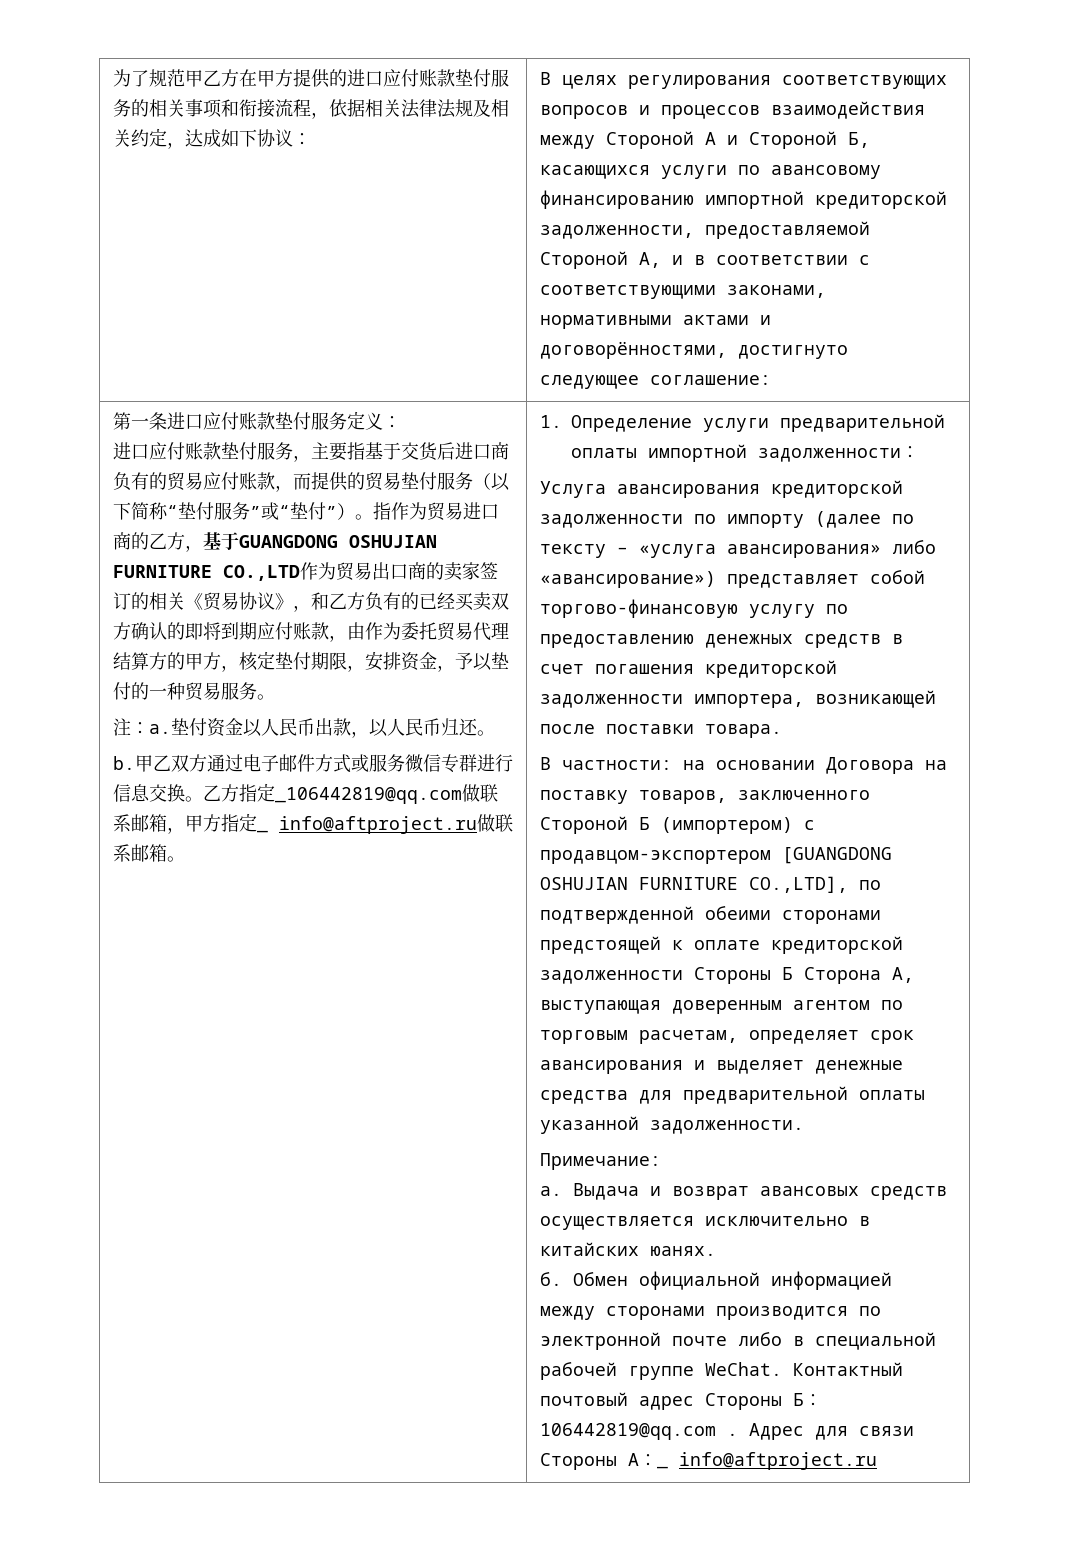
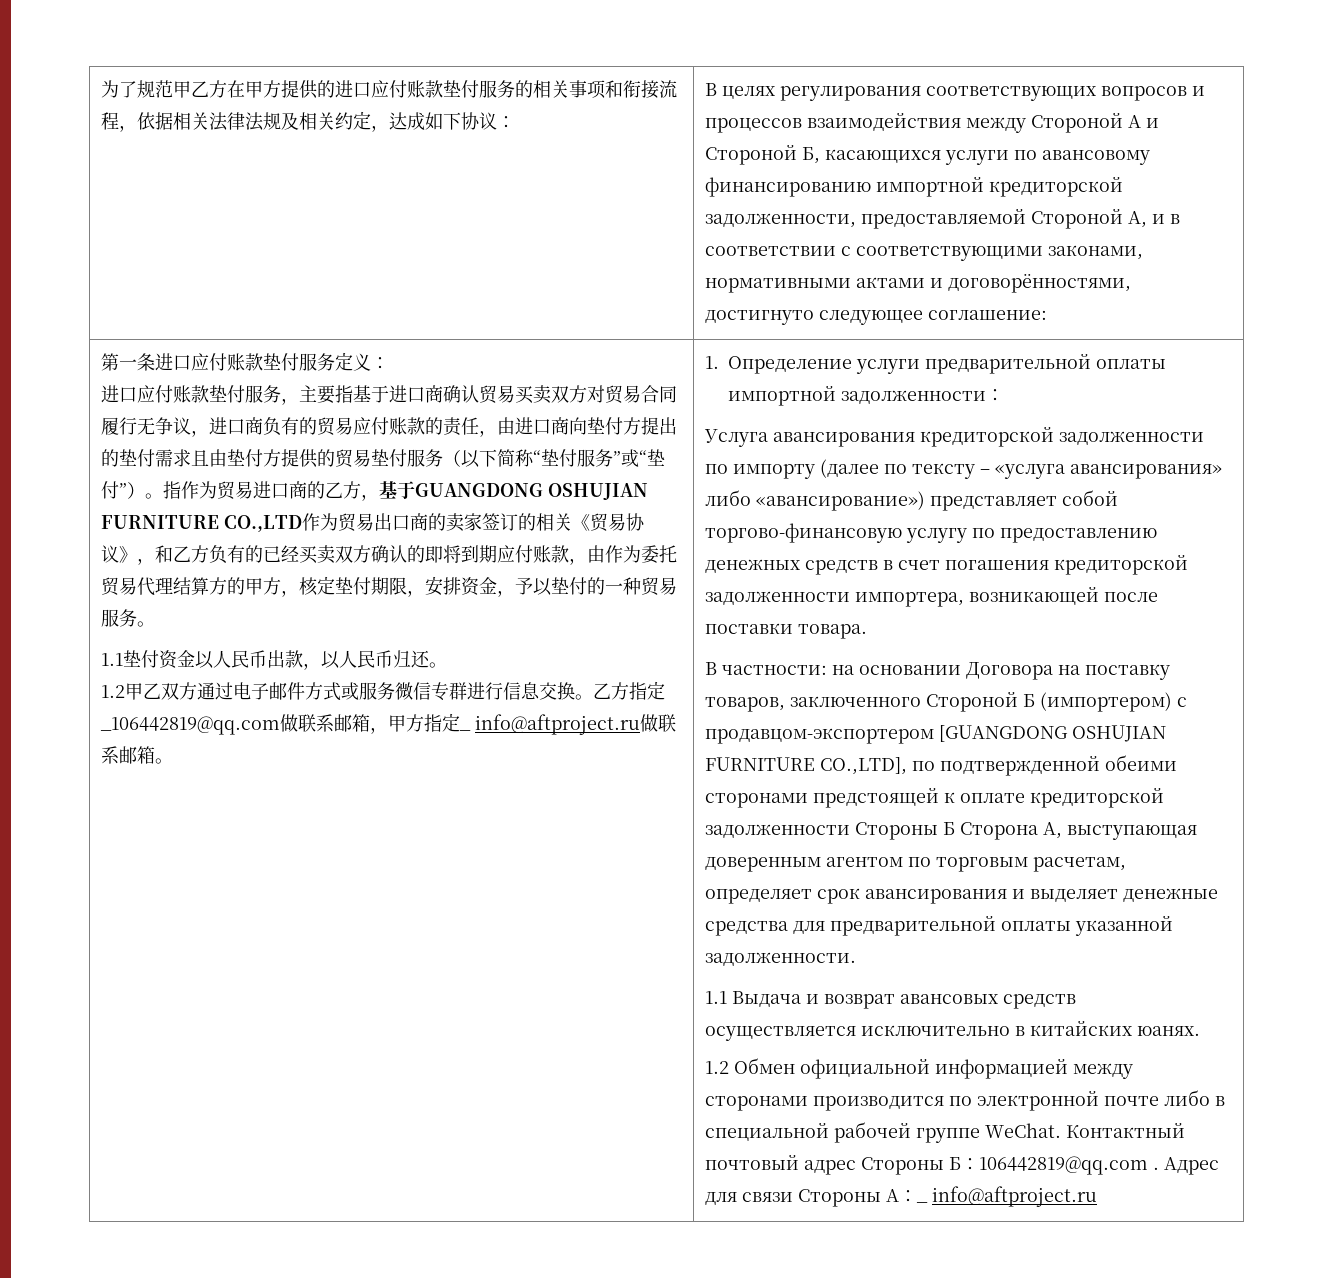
[400,442,455,461] 交货后 -> [389,385,678,404] [101,417,210,437] 进口商确认贸易买卖双方对贸易合同履行无争议，
[274,473,311,492] ，而 -> [425,417,678,437] [101,449,282,467] 的责任，由进口商向垫付方提出的垫付需求且由垫付方
[112,718,171,736] 注：a. -> [101,653,124,666] 1.1
[112,756,135,770] b. -> [101,685,126,698] 1.2
[539,1153,661,1170] [539,1186,562,1196] Примечание: // а. -> [705,991,728,1004] 1.1
[539,1272,562,1286] б. -> [705,1061,730,1074] 1.2

